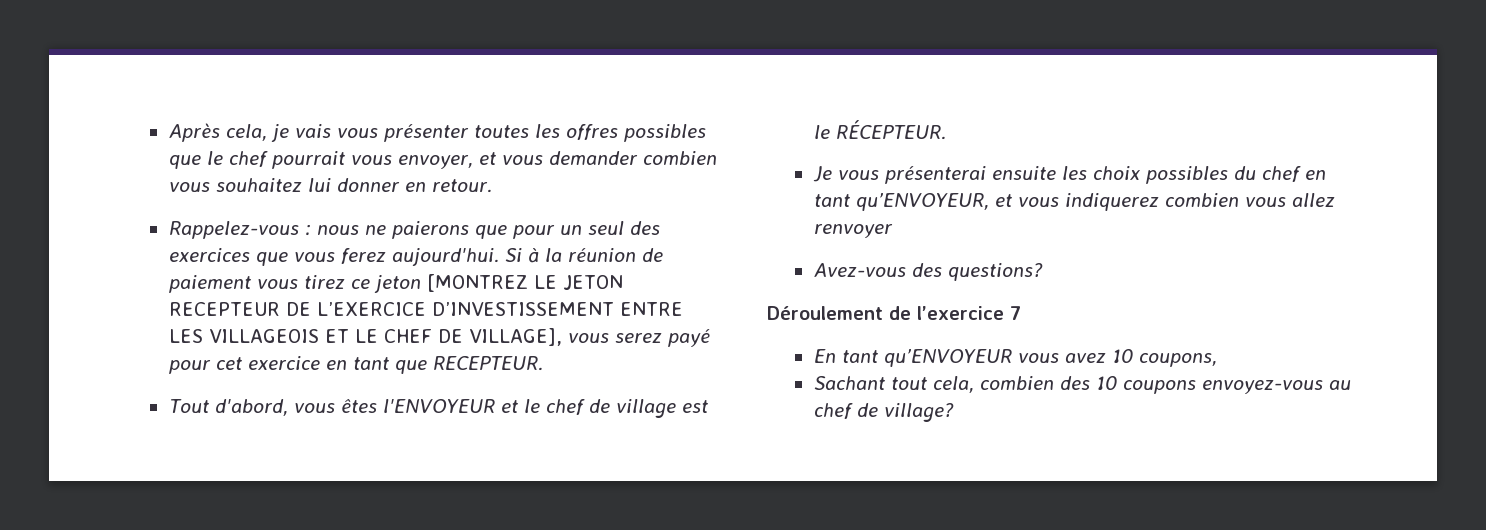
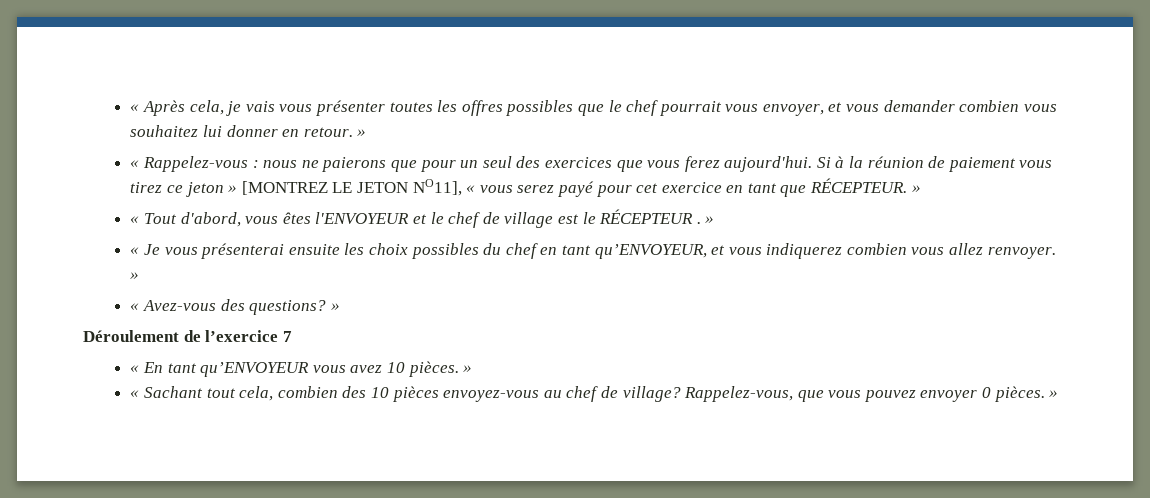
(168, 132) none -> [130,104,140,112] «
(492, 186) // -> [357,129,367,137] [130,160,140,168] » // «
(421, 284) none -> [228,185,238,193] »
[168,302,683,316] [168,328,562,346] RECEPTEUR DE L’EXERCICE D’INVESTISSEMENT ENTRE LES VILLAGEOIS ET LE CHEF DE VILLAGE], -> [412,179,476,196] NO11], «
[432,356,543,371] RECEPTEUR. // -> [810,178,921,193] [130,216,140,224] RÉCEPTEUR. » // «
[835,120,946,140] RÉCEPTEUR. // -> [599,209,715,224] [130,247,140,255] RÉCEPTEUR . » // «
[813,224,893,238] renvoyer // -> [987,247,1056,259] [130,272,140,280] [130,303,140,311] renvoyer. » // «
(1043, 272) none -> [330,303,340,311] »
(1021, 313) none -> [130,365,140,373] «
[1138,353,1217,367] coupons, // -> [408,361,473,377] [130,390,140,398] pièces. » // «
[1122,380,1196,394] coupons -> [392,386,439,402] pièces
(954, 412) none -> [684,386,1059,402] Rappelez-vous, que vous pouvez envoyer 0 pièces. »

